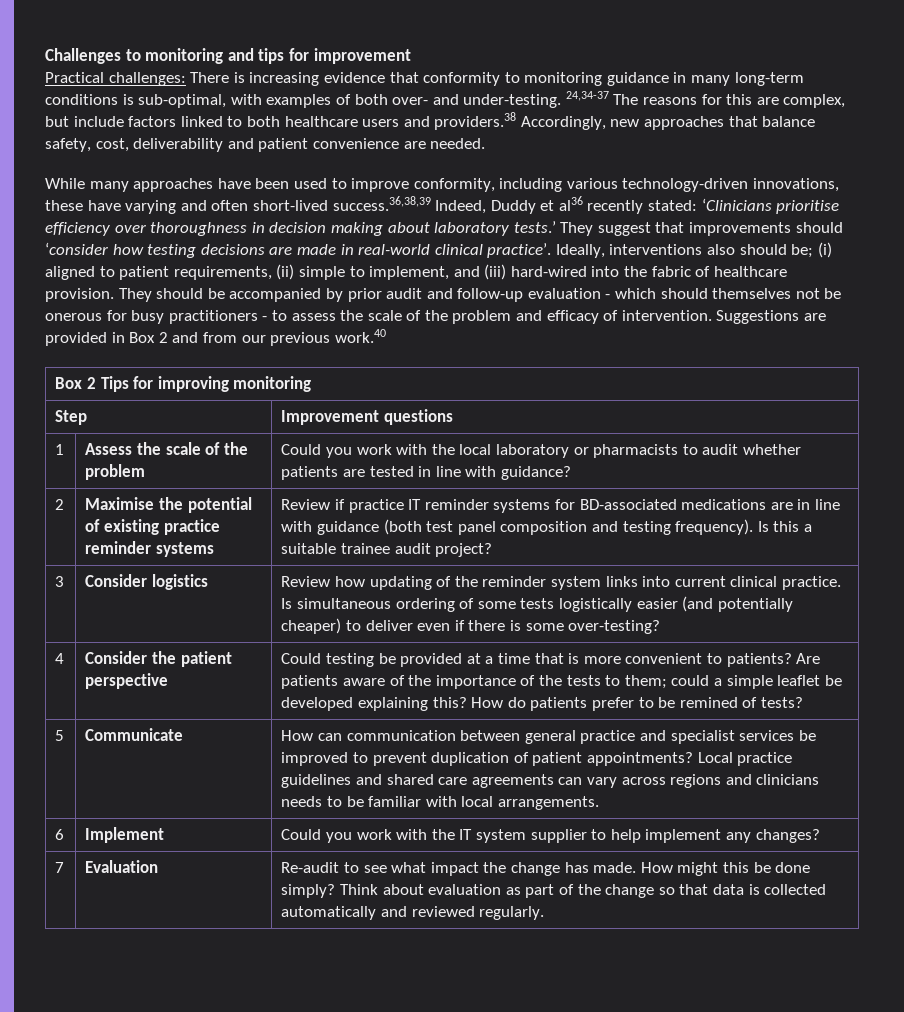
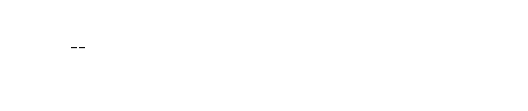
[45,48,411,64] [45,72,804,86] [45,91,846,108] [45,112,816,130] [45,138,486,152] [45,178,840,192] [45,196,840,214] [45,221,843,236] [45,242,832,258] [45,264,787,280] [45,288,842,302] [45,310,827,324] [45,329,386,346] [55,376,312,392] [55,410,88,425] [281,409,454,425] [55,444,65,455] [85,442,248,455] [85,464,146,480] [281,444,801,458] [281,466,571,480] [55,499,65,510] [85,497,252,513] [85,519,220,535] [85,541,215,557] [281,499,840,513] [281,519,812,535] [281,543,493,557] [55,576,65,587] [85,574,209,590] [281,576,841,590] [281,596,793,612] [281,618,661,634] [55,653,65,664] [85,651,232,667] [85,673,169,689] [281,653,821,667] [281,675,842,689] [281,697,803,711] [55,730,65,741] [85,728,184,741] [281,730,816,744] [281,752,793,766] [281,774,820,788] [281,796,599,810] [55,829,65,840] [85,827,165,843] [281,829,820,843] [55,862,65,873] [85,860,159,873] [281,862,811,876] [281,884,827,898] [281,906,545,920] Challenges to monitoring and tips for improvement // Practical challenges: There is increasing evidence that conformity to monitoring guidance in many long-term conditions is sub-optimal, with examples of both over- and under-testing. 24,34-37 The reasons for this are complex, but include factors linked to both healthcare users and providers.38 Accordingly, new approaches that balance safety, cost, deliverability and patient convenience are needed. // While many approaches have been used to improve conformity, including various technology-driven innovations, these have varying and often short-lived success.36,38,39 Indeed, Duddy et al36 recently stated: ‘Clinicians prioritise efficiency over thoroughness in decision making about laboratory tests.’ They suggest that improvements should ‘consider how testing decisions are made in real-world clinical practice’. Ideally, interventions also should be; (i) aligned to patient requirements, (ii) simple to implement, and (iii) hard-wired into the fabric of healthcare provision. They should be accompanied by prior audit and follow-up evaluation - which should themselves not be onerous for busy practitioners - to assess the scale of the problem and efficacy of intervention. Suggestions are provided in Box 2 and from our previous work.40 // Box 2 Tips for improving monitoring // Step | Improvement questions // 1 | Assess the scale of the problem | Could you work with the local laboratory or pharmacists to audit whether patients are tested in line with guidance? // 2 | Maximise the potential of existing practice reminder systems | Review if practice IT reminder systems for BD-associated medications are in line with guidance (both test panel composition and testing frequency). Is this a suitable trainee audit project? // 3 | Consider logistics | Review how updating of the reminder system links into current clinical practice. Is simultaneous ordering of some tests logistically easier (and potentially cheaper) to deliver even if there is some over-testing? // 4 | Consider the patient perspective | Could testing be provided at a time that is more convenient to patients? Are patients aware of the importance of the tests to them; could a simple leaflet be developed explaining this? How do patients prefer to be remined of tests? // 5 | Communicate | How can communication between general practice and specialist services be improved to prevent duplication of patient appointments? Local practice guidelines and shared care agreements can vary across regions and clinicians needs to be familiar with local arrangements. // 6 | Implement | Could you work with the IT system supplier to help implement any changes? // 7 | Evaluation | Re-audit to see what impact the change has made. How might this be done simply? Think about evaluation as part of the change so that data is collected automatically and reviewed regularly. -> [70,47,86,53] ––

